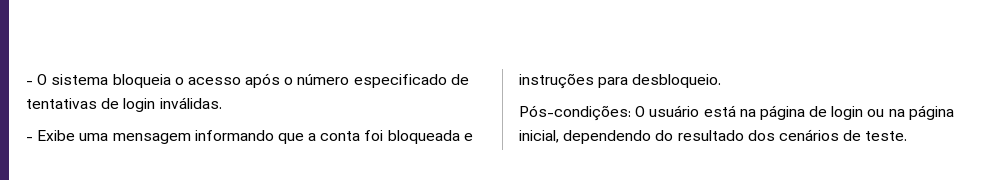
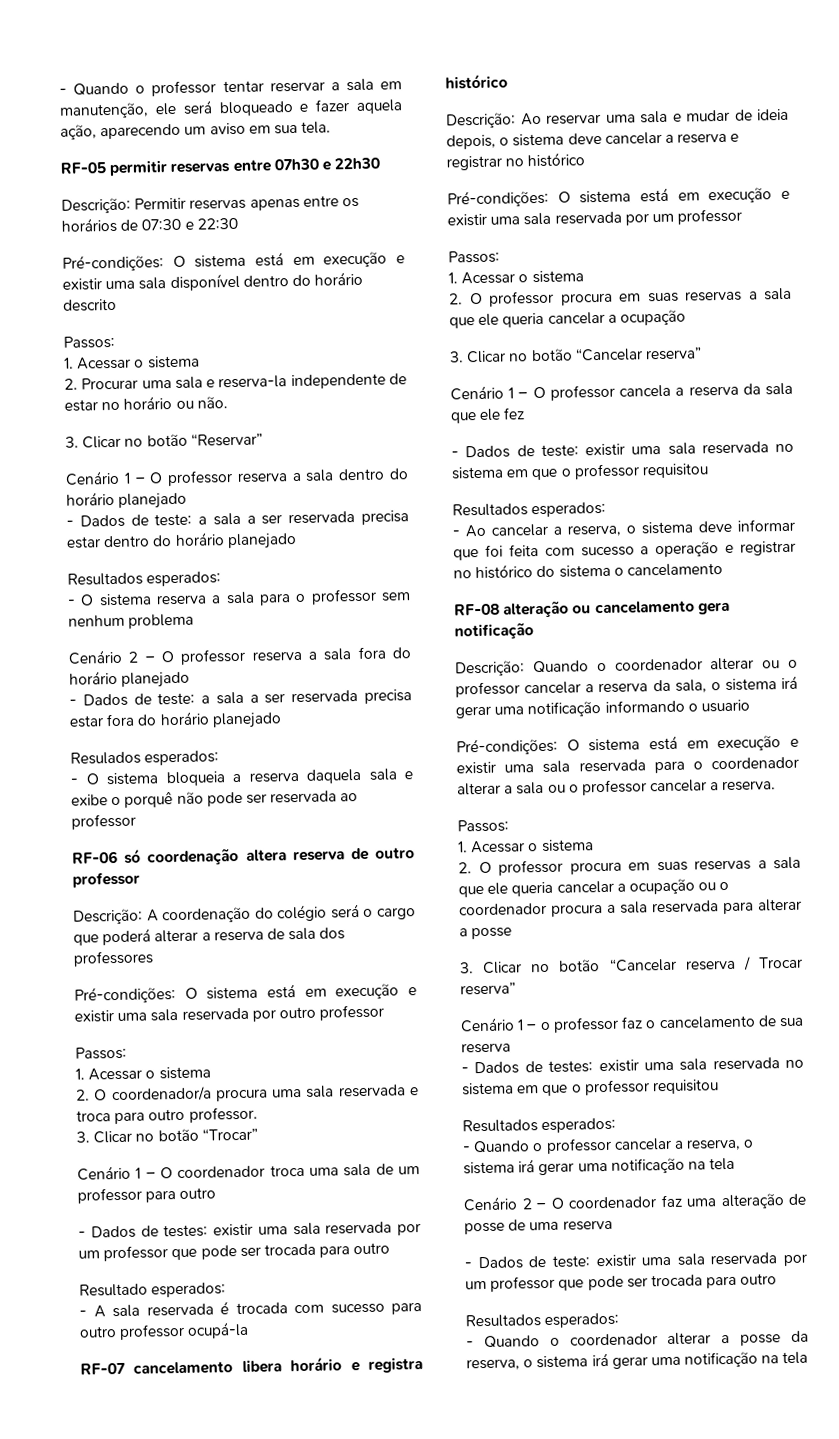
[26,73,469,88] [26,97,222,112] [26,130,473,144] [519,73,722,89] [519,105,954,121] [519,129,908,144] - O sistema bloqueia o acesso após o número especificado de tentativas de login inválidas. // - Exibe uma mensagem informando que a conta foi bloqueada e instruções para desbloqueio. // Pós-condições: O usuário está na página de login ou na página inicial, dependendo do resultado dos cenários de teste. -> [59,78,402,97] [59,99,403,119] [60,121,332,140] [60,157,381,177] [61,195,359,214] [61,217,238,233] [62,251,405,272] [62,271,364,292] [63,298,117,312] [63,335,115,349] [64,355,200,370] [64,373,407,390] [64,396,228,412] [65,432,263,449] [65,468,409,487] [66,491,188,509] [66,510,409,528] [66,532,297,550] [67,571,222,587] [67,588,412,607] [68,613,195,629] [68,646,411,665] [69,670,191,688] [69,689,412,707] [69,711,282,729] [70,750,220,766] [70,768,413,787] [71,790,359,808] [71,813,136,830] [72,847,415,866] [72,871,140,888] [73,904,416,925] [73,927,346,946] [73,950,153,967] [74,983,417,1004] [74,1004,385,1023] [75,1046,127,1060] [75,1066,211,1081] [76,1084,419,1103] [76,1106,258,1125] [76,1127,258,1144] [77,1163,420,1181] [77,1187,217,1204] [78,1221,421,1239] [78,1242,391,1262] [79,1282,227,1298] [79,1301,422,1318] [79,1321,250,1340] [80,1356,423,1375] [445,73,508,90] [446,108,789,129] [446,131,740,150] [446,152,586,171] [447,187,790,208] [447,208,743,227] [448,250,500,264] [448,270,584,285] [449,287,792,307] [449,309,686,329] [449,347,702,364] [450,382,793,401] [450,407,526,424] [451,441,794,459] [451,463,709,481] [452,501,607,518] [452,518,795,538] [453,540,796,561] [453,563,723,580] [454,600,730,618] [454,622,534,640] [455,657,798,677] [455,675,798,698] [455,699,750,719] [456,735,799,756] [456,756,799,775] [457,779,777,796] [457,819,509,833] [458,839,594,854] [458,856,801,876] [458,878,730,898] [459,898,802,917] [459,927,513,940] [459,956,803,974] [460,982,516,996] [460,1015,804,1033] [461,1042,511,1054] [461,1057,804,1075] [461,1079,719,1097] [462,1117,617,1134] [463,1137,755,1154] [463,1157,736,1176] [463,1193,807,1212] [464,1219,613,1235] [464,1252,808,1270] [465,1273,778,1292] [465,1312,620,1329] [466,1330,809,1349] [466,1351,809,1371] - Quando o professor tentar reservar a sala em manutenção, ele será bloqueado e fazer aquela ação, aparecendo um aviso em sua tela. // RF-05 permitir reservas entre 07h30 e 22h30 // Descrição: Permitir reservas apenas entre os horários de 07:30 e 22:30 // Pré-condições: O sistema está em execução e existir uma sala disponível dentro do horário descrito // Passos: // 1. Acessar o sistema // 2. Procurar uma sala e reserva-la independente de estar no horário ou não. // 3. Clicar no botão “Reservar” // Cenário 1 – O professor reserva a sala dentro do horário planejado // - Dados de teste: a sala a ser reservada precisa estar dentro do horário planejado // Resultados esperados: // - O sistema reserva a sala para o professor sem nenhum problema // Cenário 2 – O professor reserva a sala fora do horário planejado // - Dados de teste: a sala a ser reservada precisa estar fora do horário planejado // Resulados esperados: // - O sistema bloqueia a reserva daquela sala e exibe o porquê não pode ser reservada ao professor // RF-06 só coordenação altera reserva de outro professor // Descrição: A coordenação do colégio será o cargo que poderá alterar a reserva de sala dos professores // Pré-condições: O sistema está em execução e existir uma sala reservada por outro professor // Passos: // 1. Acessar o sistema // 2. O coordenador/a procura uma sala reservada e troca para outro professor. // 3. Clicar no botão “Trocar” // Cenário 1 – O coordenador troca uma sala de um professor para outro // - Dados de testes: existir uma sala reservada por um professor que pode ser trocada para outro // Resultado esperados: // - A sala reservada é trocada com sucesso para outro professor ocupá-la // RF-07 cancelamento libera horário e registra histórico // Descrição: Ao reservar uma sala e mudar de ideia depois, o sistema deve cancelar a reserva e registrar no histórico // Pré-condições: O sistema está em execução e existir uma sala reservada por um professor // Passos: // 1. Acessar o sistema // 2. O professor procura em suas reservas a sala que ele queria cancelar a ocupação // 3. Clicar no botão “Cancelar reserva” // Cenário 1 – O professor cancela a reserva da sala que ele fez // - Dados de teste: existir uma sala reservada no sistema em que o professor requisitou // Resultados esperados: // - Ao cancelar a reserva, o sistema deve informar que foi feita com sucesso a operação e registrar no histórico do sistema o cancelamento // RF-08 alteração ou cancelamento gera notificação // Descrição: Quando o coordenador alterar ou o professor cancelar a reserva da sala, o sistema irá gerar uma notificação informando o usuario // Pré-condições: O sistema está em execução e existir uma sala reservada para o coordenador alterar a sala ou o professor cancelar a reserva. // Passos: // 1. Acessar o sistema // 2. O professor procura em suas reservas a sala que ele queria cancelar a ocupação ou o coordenador procura a sala reservada para alterar a posse // 3. Clicar no botão “Cancelar reserva / Trocar reserva” // Cenário 1 – o professor faz o cancelamento de sua reserva // - Dados de testes: existir uma sala reservada no sistema em que o professor requisitou // Resultados esperados: // - Quando o professor cancelar a reserva, o sistema irá gerar uma notificação na tela // Cenário 2 – O coordenador faz uma alteração de posse de uma reserva // - Dados de teste: existir uma sala reservada por um professor que pode ser trocada para outro // Resultados esperados: // - Quando o coordenador alterar a posse da reserva, o sistema irá gerar uma notificação na tela

